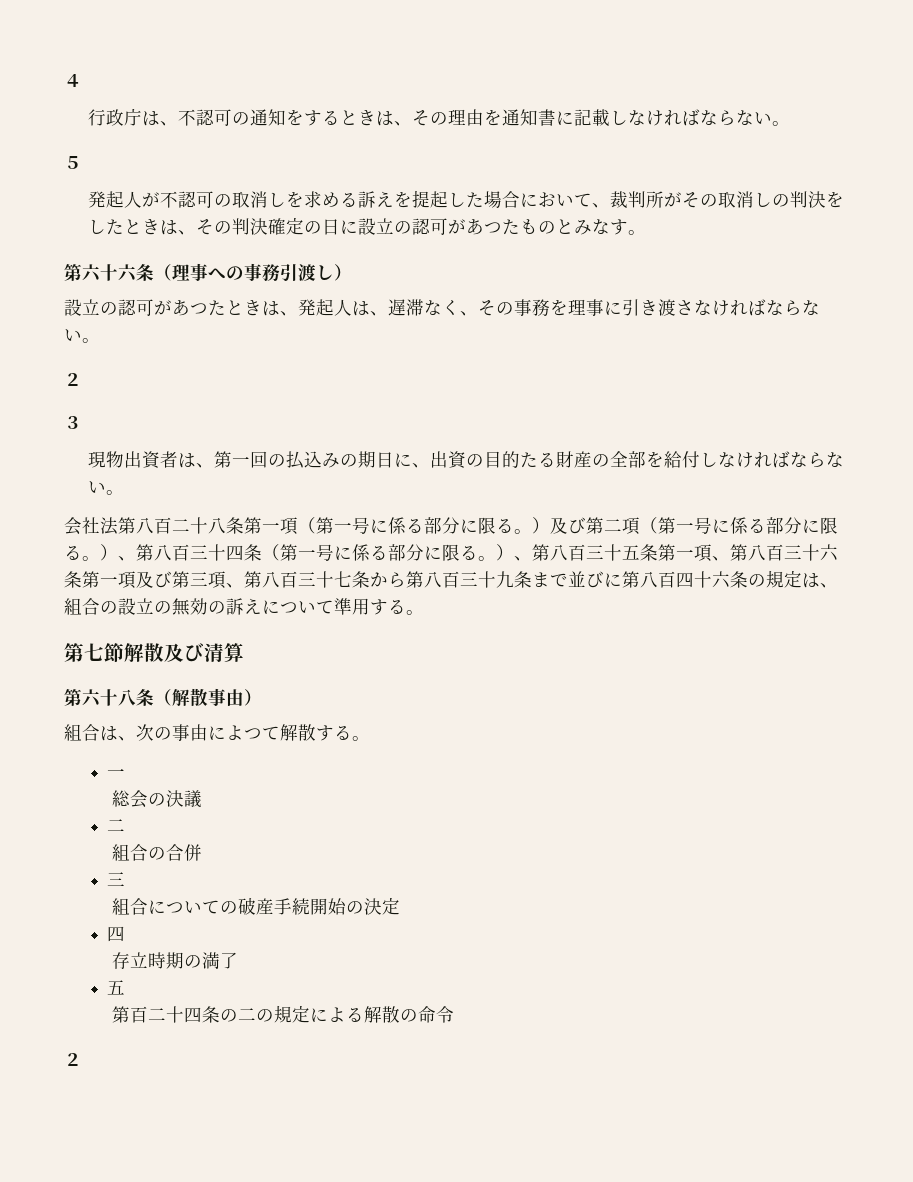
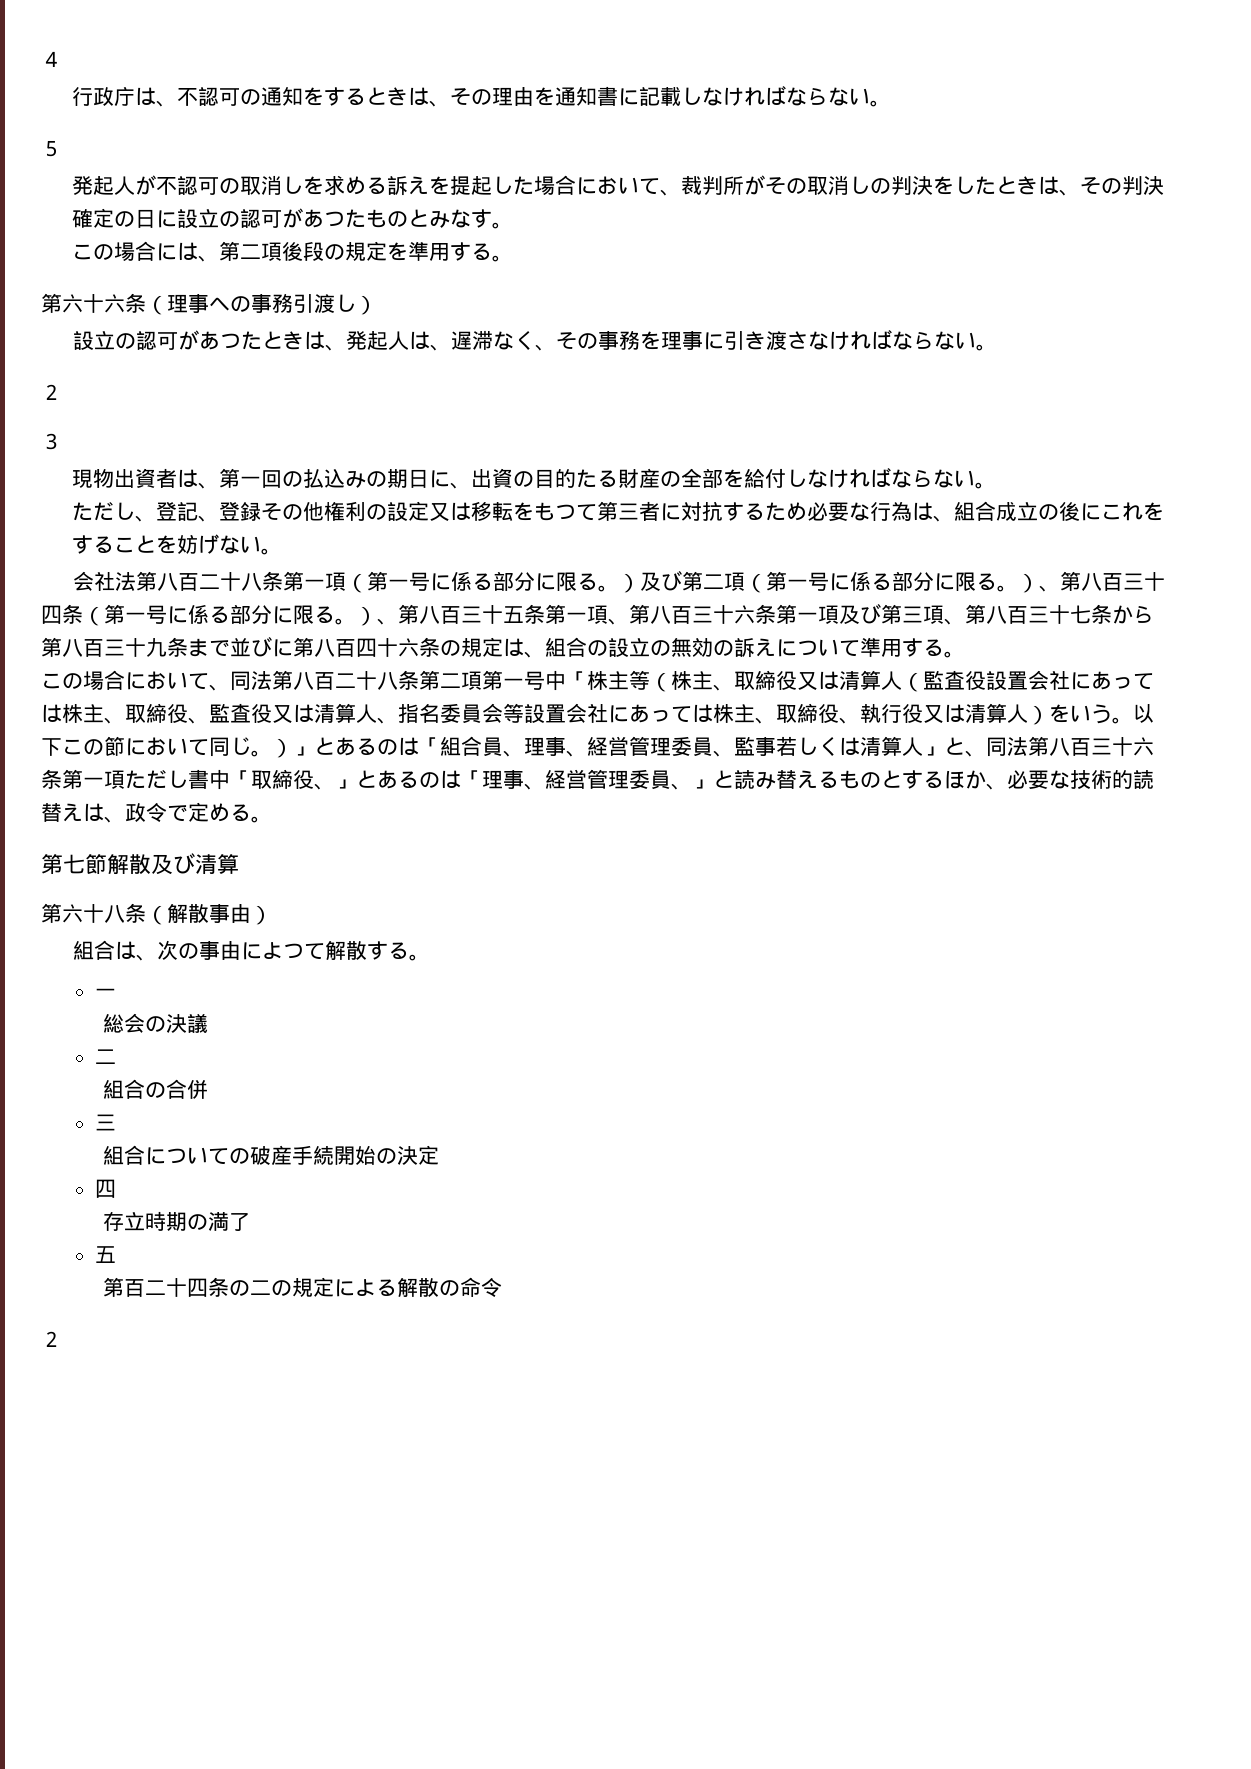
(647, 232) none -> [71,241,513,262] // この場合には、第二項後段の規定を準用する。
(125, 492) none -> [71,501,1164,522] [71,534,282,555] // ただし、登記、登録その他権利の設定又は移転をもつて第三者に対抗するため必要な行為は、組合成立の後にこれをすることを妨げない。
(424, 612) none -> [41,670,1154,692] [41,703,1154,725] [41,736,1154,758] [41,769,1154,790] [41,802,272,823] // この場合において、同法第八百二十八条第二項第一号中「株主等（株主、取締役又は清算人（監査役設置会社にあっては株主、取締役、監査役又は清算人、指名委員会等設置会社にあっては株主、取締役、執行役又は清算人）をいう。以下この節において同じ。）」とあるのは「組合員、理事、経営管理委員、監事若しくは清算人」と、同法第八百三十六条第一項ただし書中「取締役、」とあるのは「理事、経営管理委員、」と読み替えるものとするほか、必要な技術的読替えは、政令で定める。

